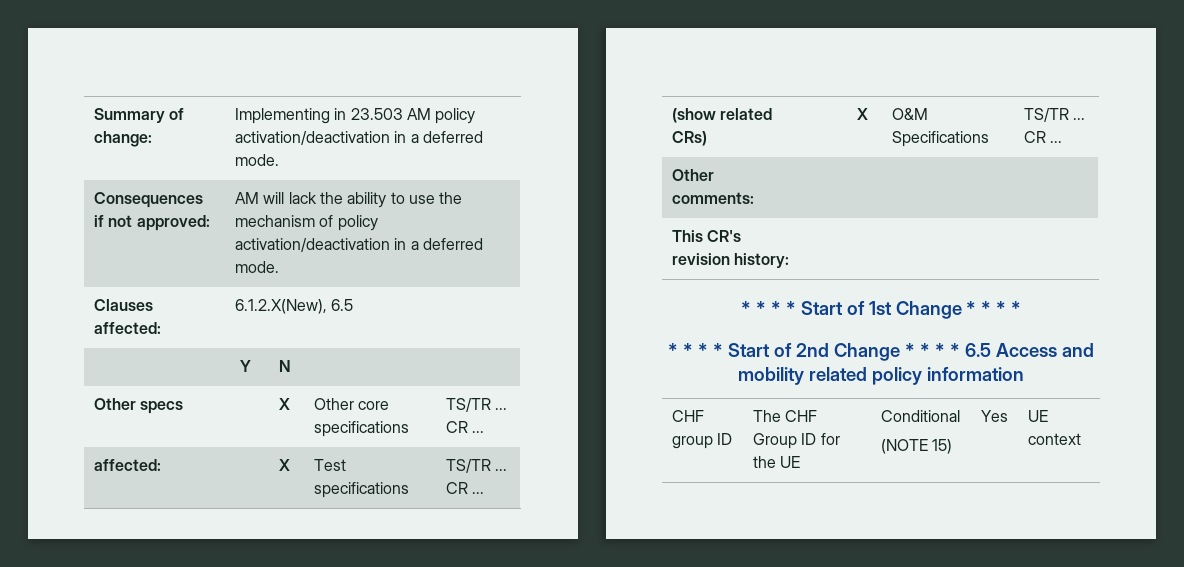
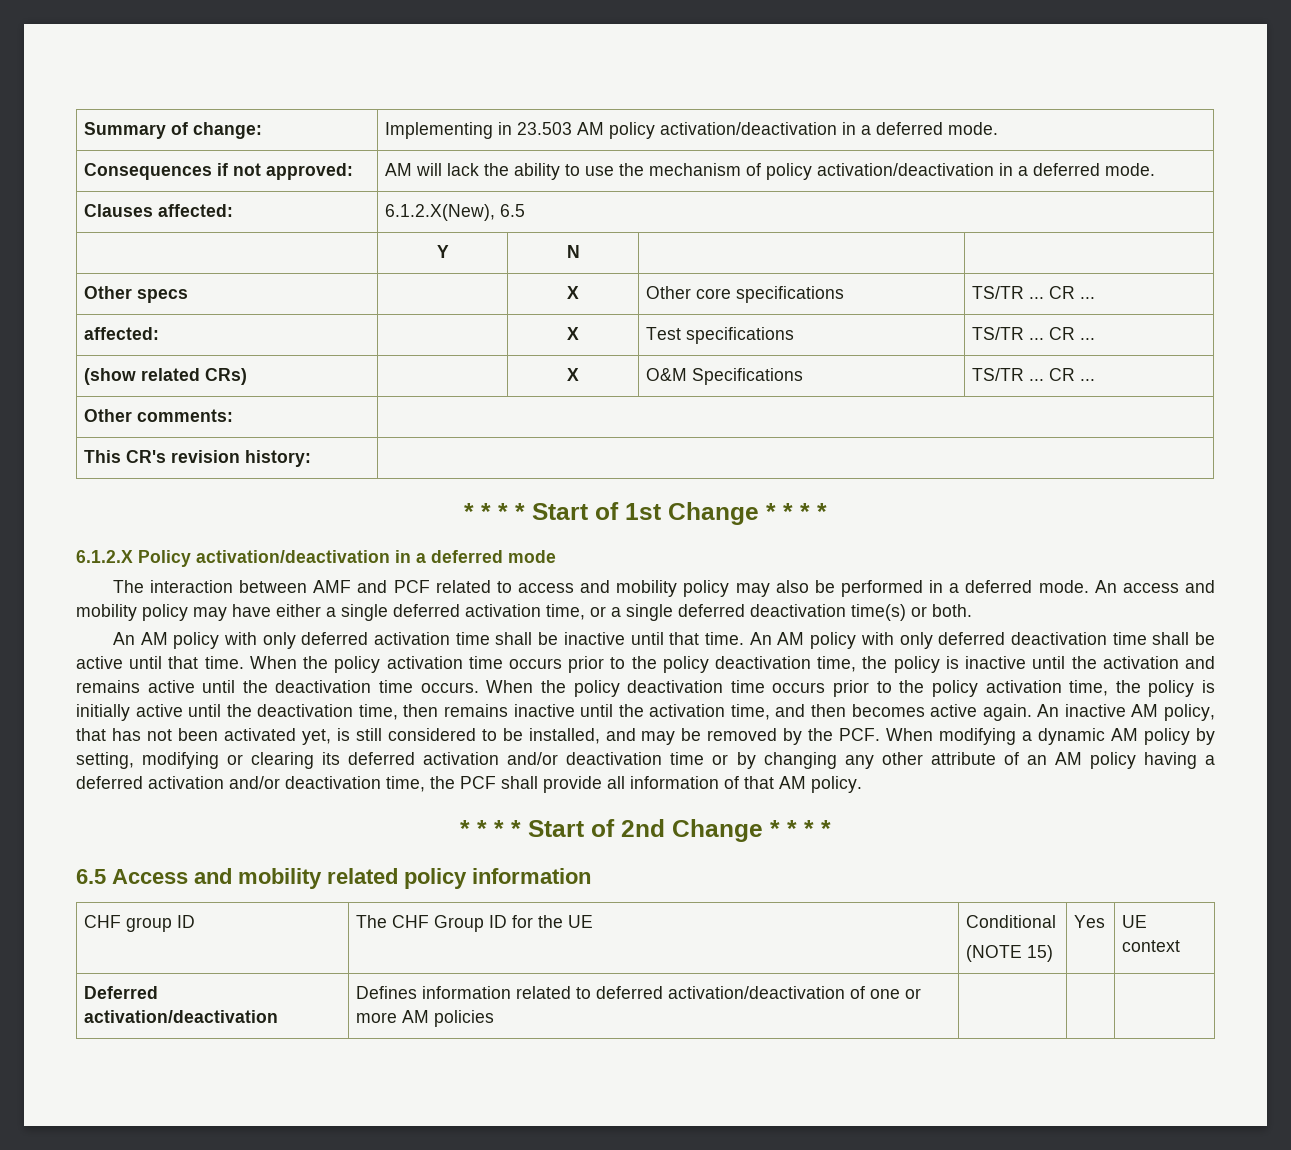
(1022, 308) none -> [76,550,556,567] [112,580,1216,597] [76,604,972,621] [112,632,1216,649] [76,656,1216,673] [76,680,1215,697] [76,704,1215,721] [76,728,1216,745] [76,752,1215,769] [76,776,862,793] // 6.1.2.X Policy activation/deactivation in a deferred mode // The interaction between AMF and PCF related to access and mobility policy may also be performed in a deferred mode. An access and mobility policy may have either a single deferred activation time, or a single deferred deactivation time(s) or both. // An AM policy with only deferred activation time shall be inactive until that time. An AM policy with only deferred deactivation time shall be active until that time. When the policy activation time occurs prior to the policy deactivation time, the policy is inactive until the activation and remains active until the deactivation time occurs. When the policy deactivation time occurs prior to the policy activation time, the policy is initially active until the deactivation time, then remains inactive until the activation time, and then becomes active again. An inactive AM policy, that has not been activated yet, is still considered to be installed, and may be removed by the PCF. When modifying a dynamic AM policy by setting, modifying or clearing its deferred activation and/or deactivation time or by changing any other attribute of an AM policy having a deferred activation and/or deactivation time, the PCF shall provide all information of that AM policy.
(960, 350) none -> (831, 828) //
(1081, 439) none -> [84,986,159,999] [84,1010,279,1023] [356,986,922,999] [356,1010,495,1027] // Deferred activation/deactivation | Defines information related to deferred activation/deactivation of one or more AM policies | | |

